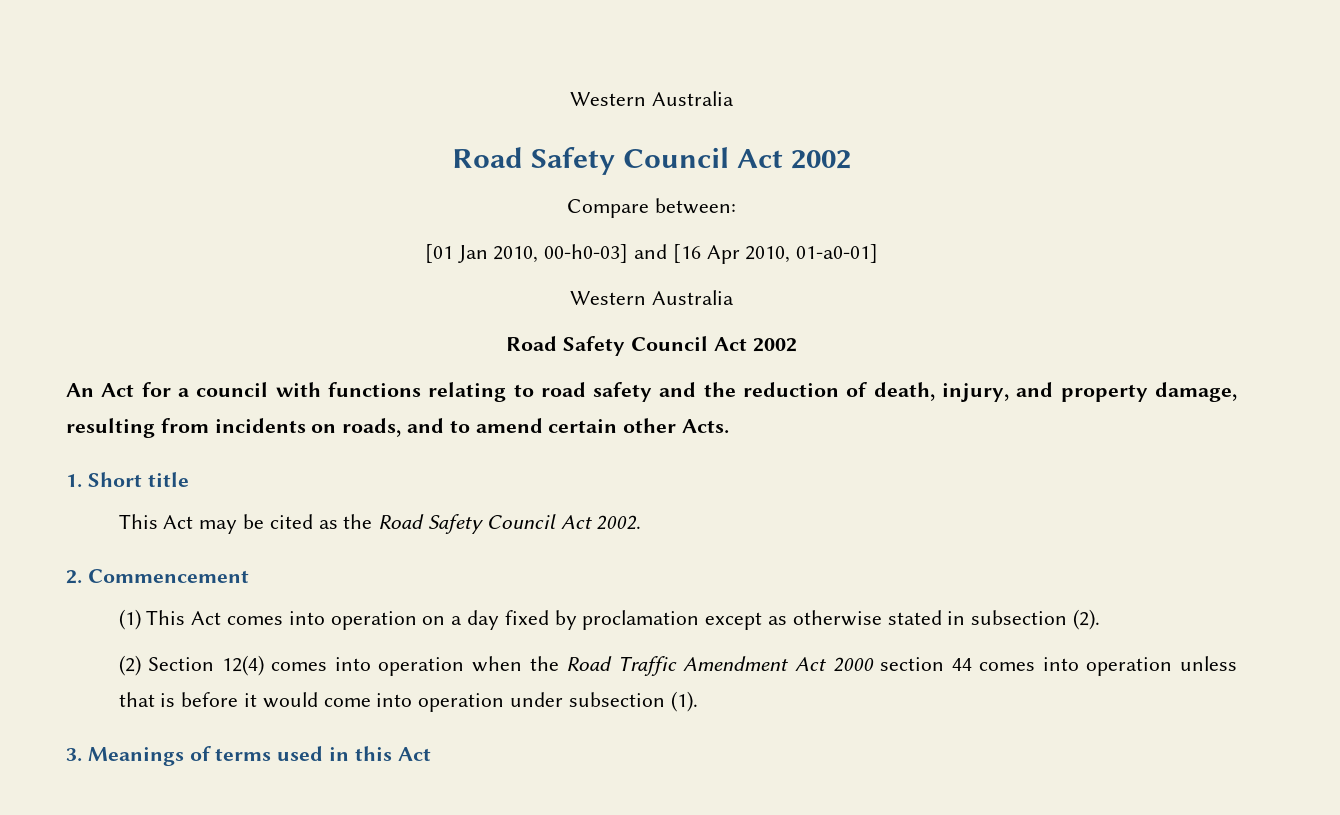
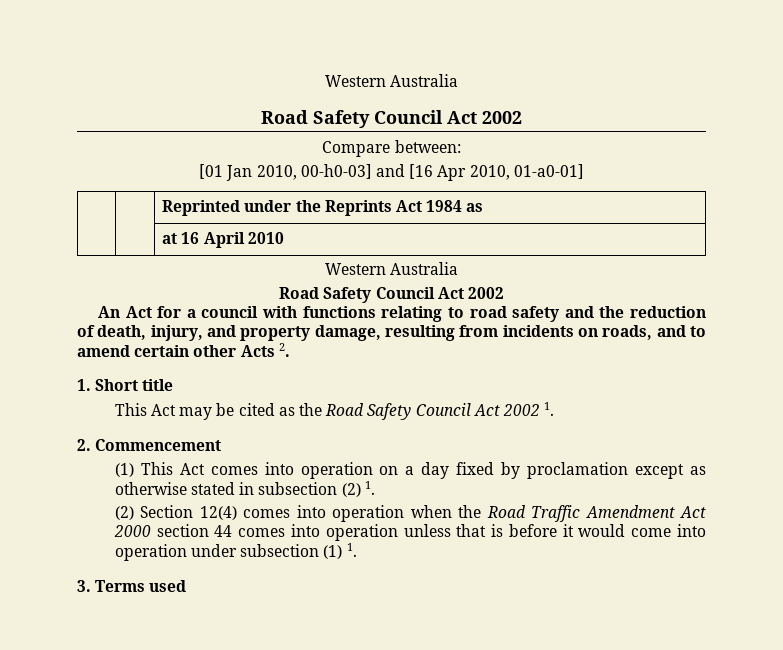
(879, 253) none -> [162,200,484,216] [162,232,284,248] // | | Reprinted under the Reprints Act 1984 as // | | at 16 April 2010
[682,419,730,434] Acts. -> [240,343,290,357] Acts 2.
[596,515,642,530] 2002. -> [502,402,555,416] 2002 1.
[1073,609,1101,630] (2). -> [341,481,375,497] (2) 1.
[670,691,698,712] (1). -> [323,543,357,559] (1) 1.
[87,746,431,766] Meanings of terms used in this Act -> [95,580,187,592] Terms used

